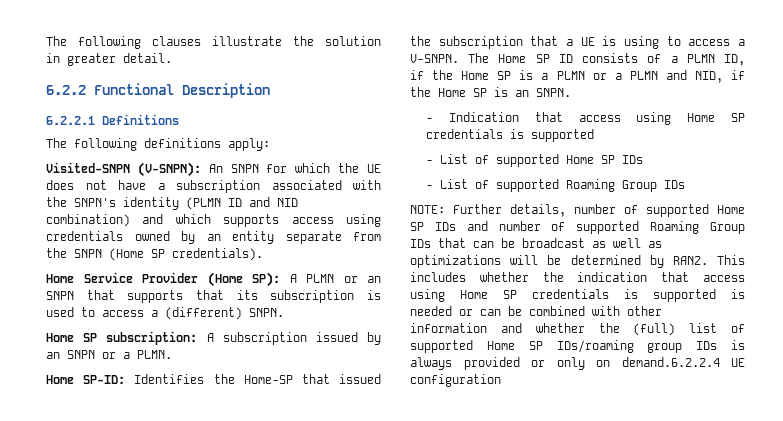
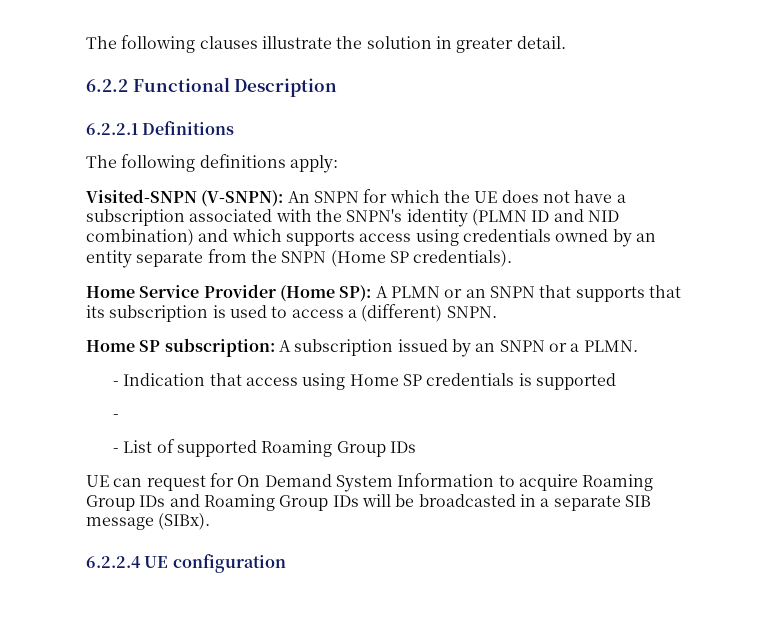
[46,374,381,384] [410,36,745,49] [410,53,745,66] [410,70,745,83] [410,87,571,97] // Home SP-ID: Identifies the Home-SP that issued the subscription that a UE is using to access a V-SNPN. The Home SP ID consists of a PLMN ID, if the Home SP is a PLMN or a PLMN and NID, if the Home SP is an SNPN. -> (638, 346) none
[440,154,644,167] List of supported Home SP IDs -> (119, 416) none
[410,204,745,217] [410,221,745,234] [410,238,662,248] [410,255,745,268] [410,272,745,282] [410,289,745,302] [410,306,662,316] [410,323,745,336] [410,340,745,353] [410,357,720,370] NOTE: Further details, number of supported Home SP IDs and number of supported Roaming Group IDs that can be broadcast as well as optimizations will be determined by RAN2. This includes whether the indication that access using Home SP credentials is supported is needed or can be combined with other information and whether the (full) list of supported Home SP IDs/roaming group IDs is always provided or only on demand.6.2.2.4 -> [86,473,654,492] [86,494,651,511] [86,513,211,530] [86,556,141,568] UE can request for On Demand System Information to acquire Roaming Group IDs and Roaming Group IDs will be broadcasted in a separate SIB message (SIBx). // 6.2.2.4

